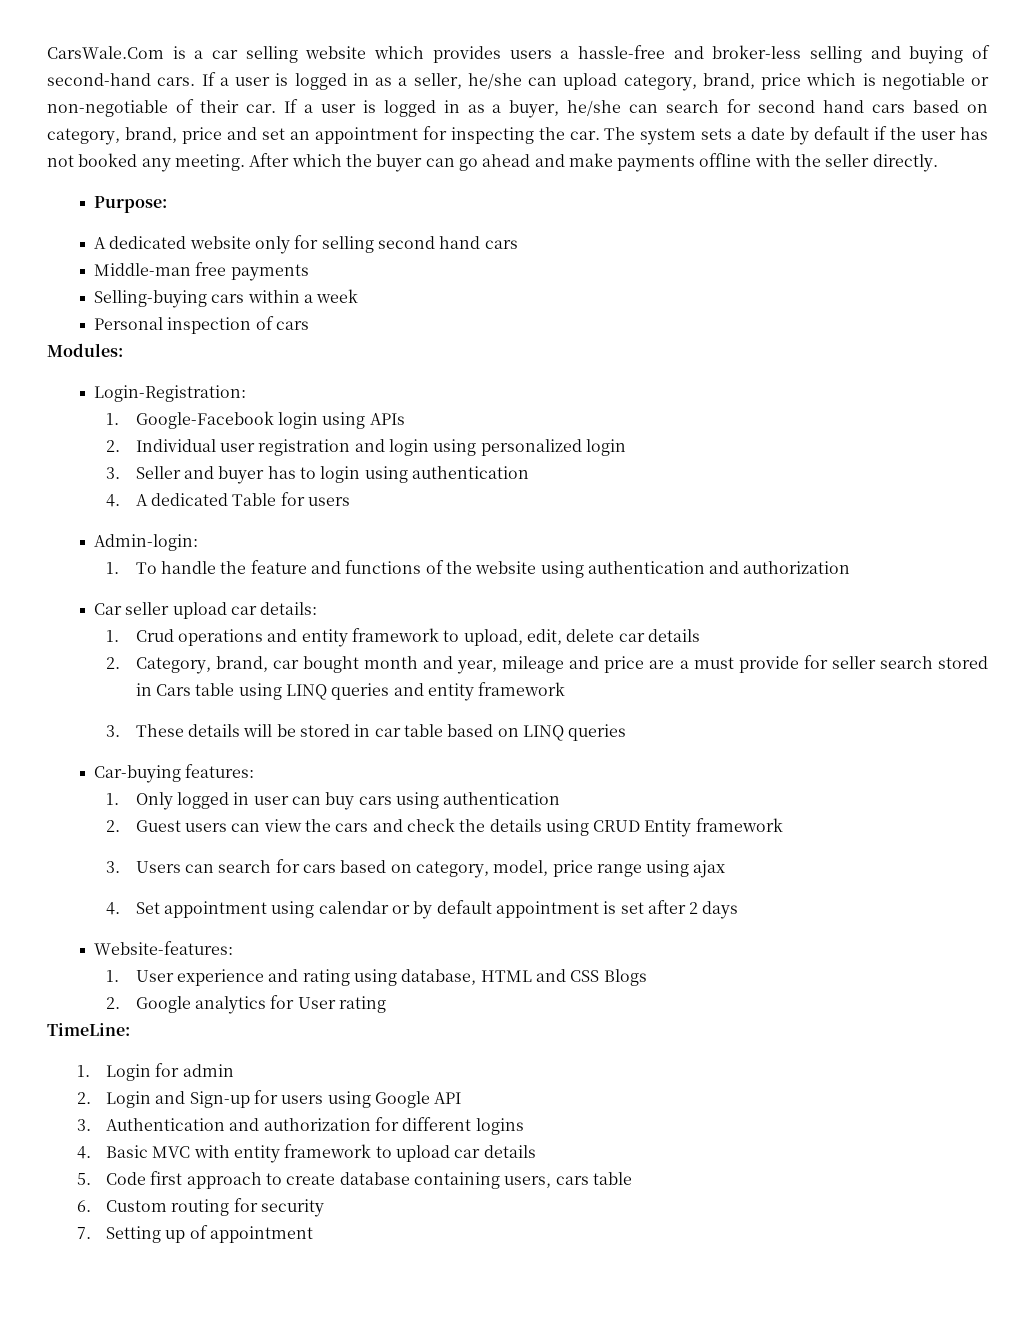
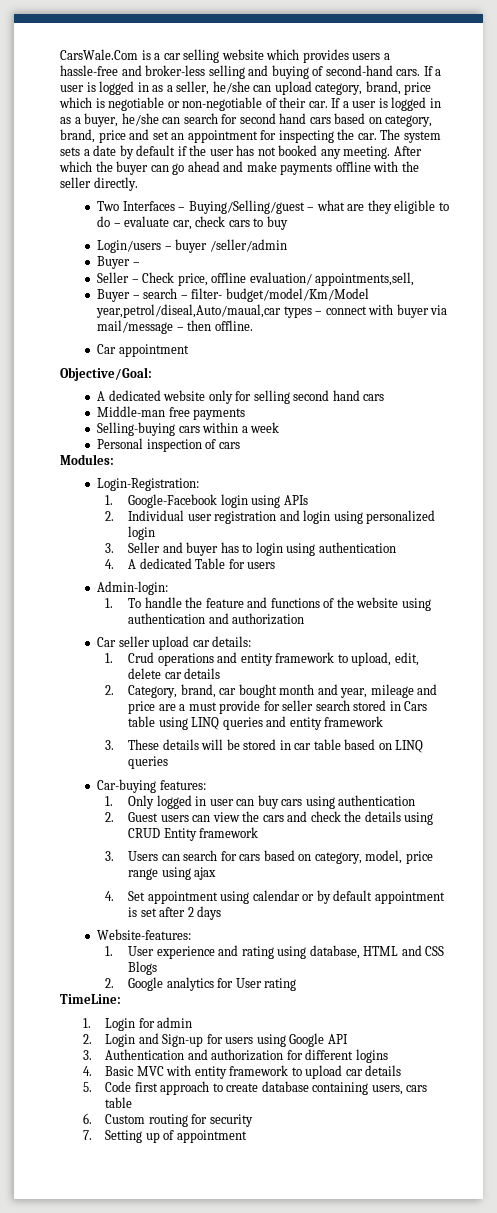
[94,196,168,213] Purpose: -> [97,200,449,214] [97,216,288,230] [97,239,287,253] [97,256,140,269] [97,272,415,286] [97,288,369,302] [96,304,448,318] [97,320,253,334] [97,344,189,357] [60,367,152,381] Two Interfaces – Buying/Selling/guest – what are they eligible to do – evaluate car, check cars to buy // Login/users – buyer /seller/admin // Buyer – // Seller – Check price, offline evaluation/ appointments,sell, // Buyer – search – filter- budget/model/Km/Model year,petrol/diseal,Auto/maual,car types – connect with buyer via mail/message – then offline. // Car appointment // Objective/Goal:

